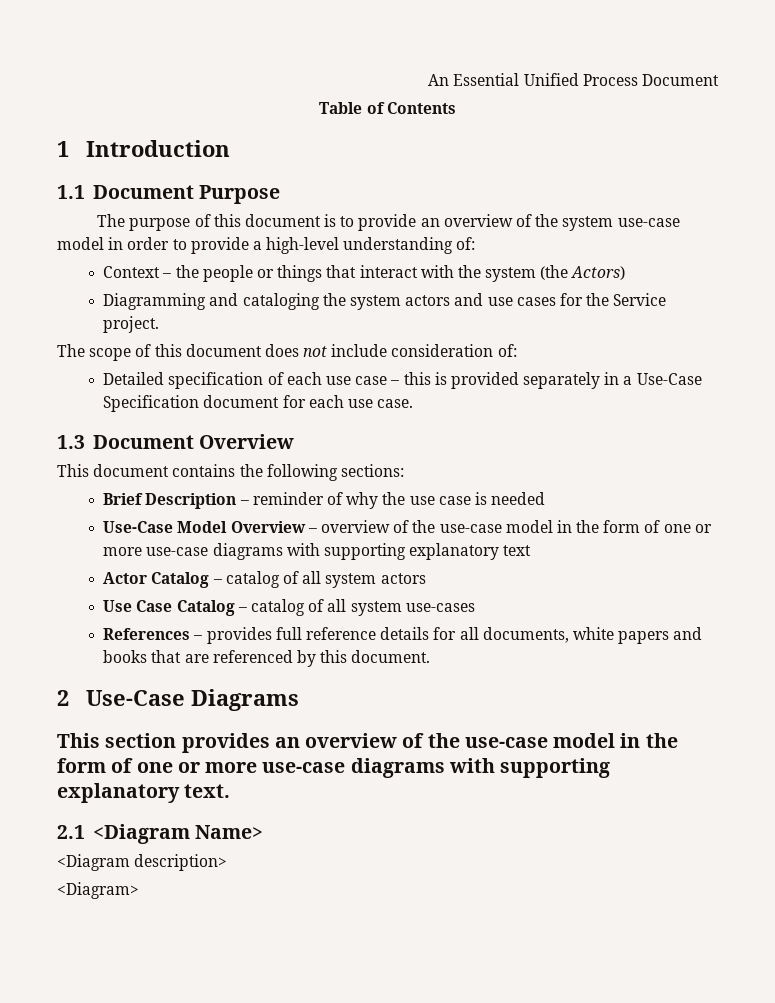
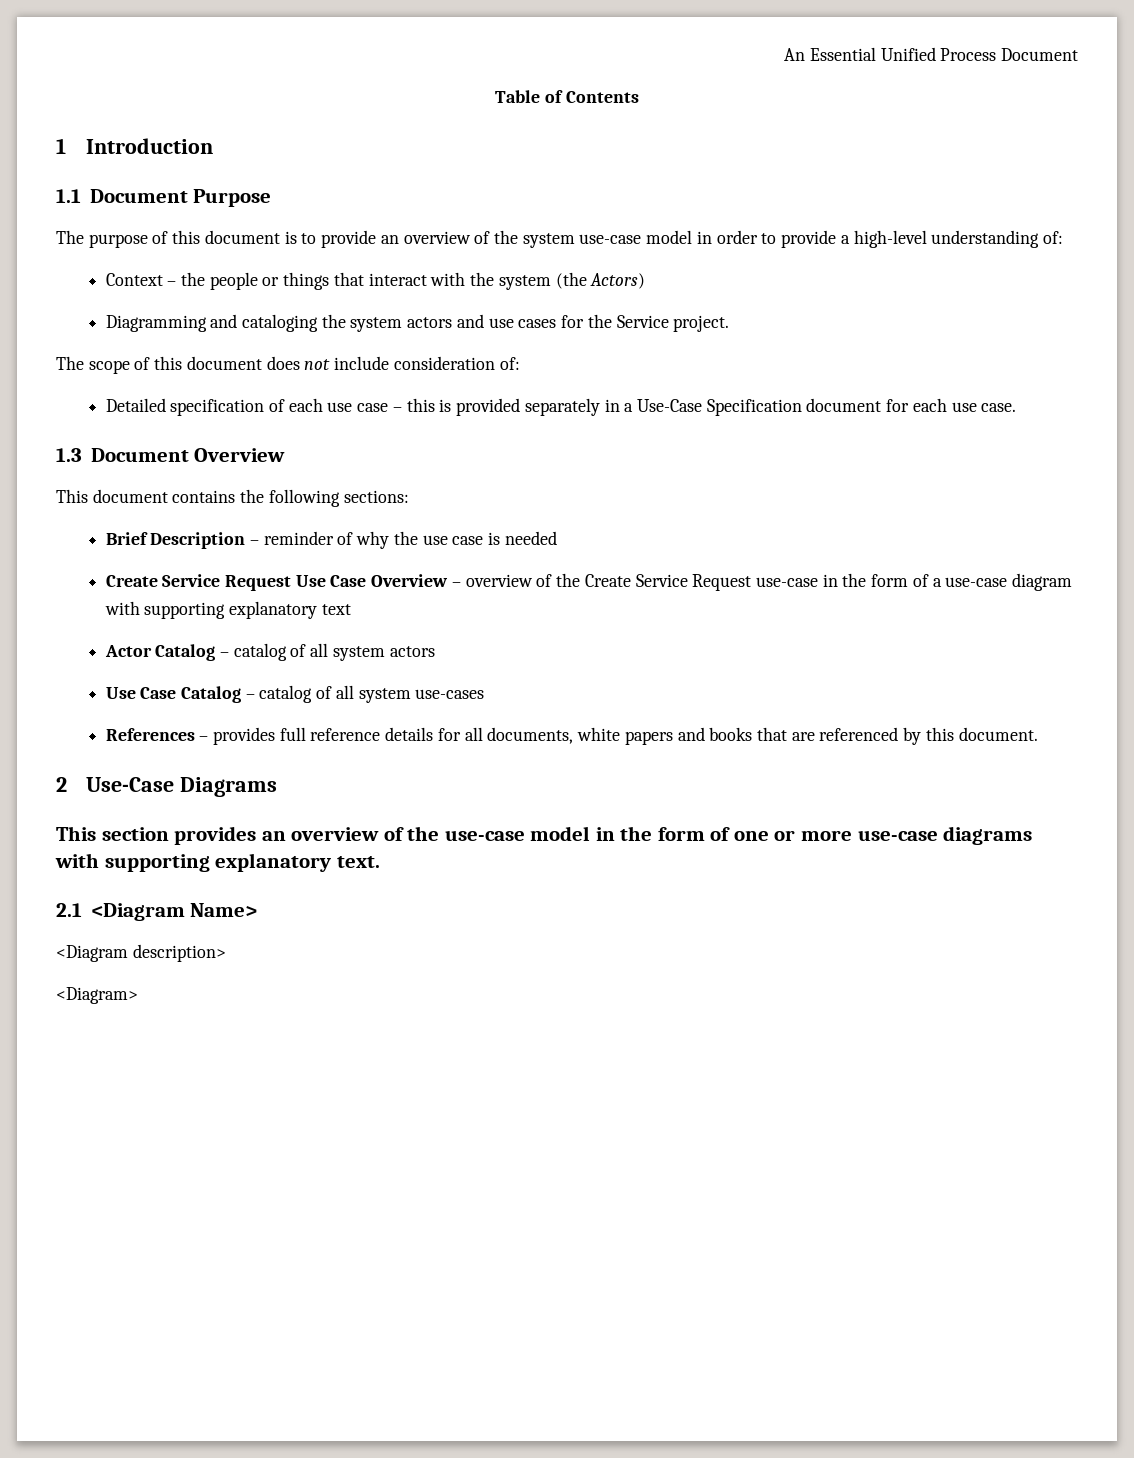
[103,521,228,533] Use-Case Model -> [105,574,367,591] Create Service Request Use Case
[439,520,712,533] [103,543,283,560] use-case model in the form of one or more use-case diagrams -> [584,573,1073,591] Create Service Request use-case in the form of a use-case diagram

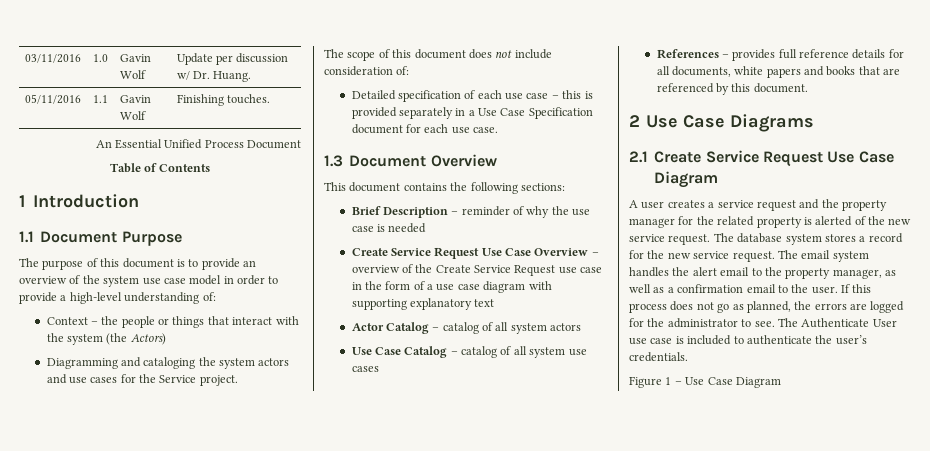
(784, 54) none -> [24,54,81,63] [92,54,108,62] [119,54,151,62] [119,70,146,79] [176,53,289,65] [176,71,252,82] [24,94,81,104] [92,95,108,103] [119,95,151,103] [119,111,146,120] [176,94,271,106] 03/11/2016 | 1.0 | Gavin Wolf | Update per discussion w/ Dr. Huang. // 05/11/2016 | 1.1 | Gavin Wolf | Finishing touches. //
[579,234,642,244] use-case -> [142,278,186,285] use case
[636,399,702,412] Use-Case -> [478,108,526,116] Use Case
[755,577,818,587] use-case -> [558,267,603,274] use case
[945,577,1008,587] use-case -> [436,284,480,291] use case
[415,689,485,699] use-cases -> [568,349,587,356] [351,366,379,372] use cases
[86,777,175,792] Use-Case -> [646,115,726,128] Use Case
[56,826,1033,845] [55,853,380,872] [56,903,258,921] [56,944,226,962] [56,987,138,1004] This section provides an overview of the use-case model in the form of one or more use-case diagrams with supporting explanatory text. // 2.1 <Diagram Name> // <Diagram description> // <Diagram> -> [629,150,894,167] [654,171,719,188] [629,199,887,211] [629,216,912,228] [629,233,903,245] [629,250,869,262] [629,267,896,279] [629,284,872,294] [629,301,905,313] [629,318,897,328] [629,335,867,345] [629,352,688,362] [629,376,781,388] 2.1 Create Service Request Use Case Diagram // A user creates a service request and the property manager for the related property is alerted of the new service request. The database system stores a record for the new service request. The email system handles the alert email to the property manager, as well as a confirmation email to the user. If this process does not go as planned, the errors are logged for the administrator to see. The Authenticate User use case is included to authenticate the user’s credentials. // Figure 1 – Use Case Diagram

